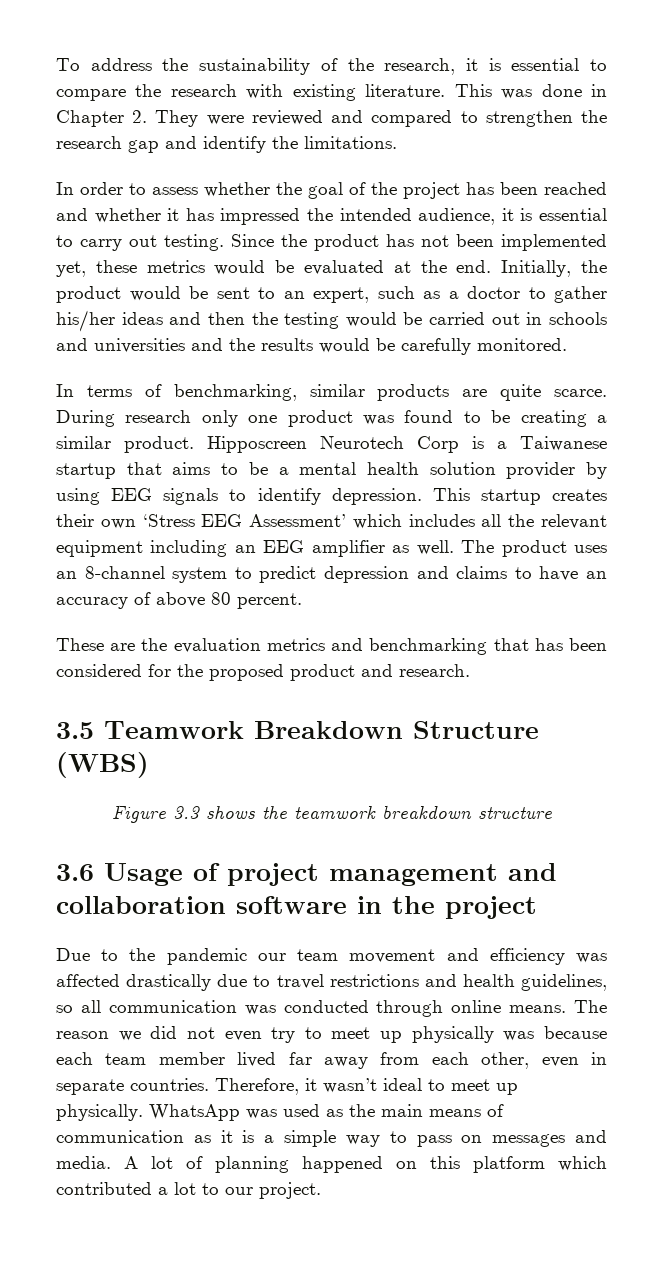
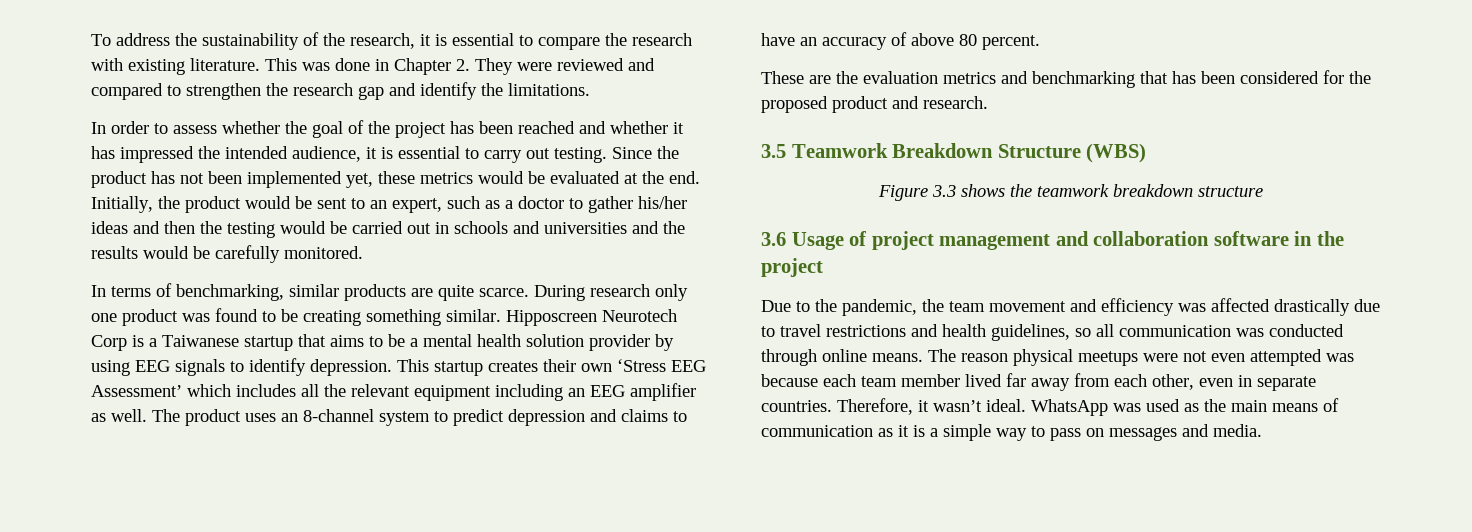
[596,415,607,423] [56,436,194,453] a similar product. -> [366,309,501,326] something similar.
[166,948,286,965] pandemic our -> [842,299,944,316] pandemic, the
[118,1026,494,1043] we did not even try to meet up physically -> [1013,349,1322,366] physical meetups were not even attempted
[383,1078,518,1095] [56,1104,143,1121] ideal to meet up physically. -> [986,399,1026,412] ideal.
[124,1156,607,1173] [56,1182,321,1199] A lot of planning happened on this platform which contributed a lot to our project. -> (1262, 430) none

